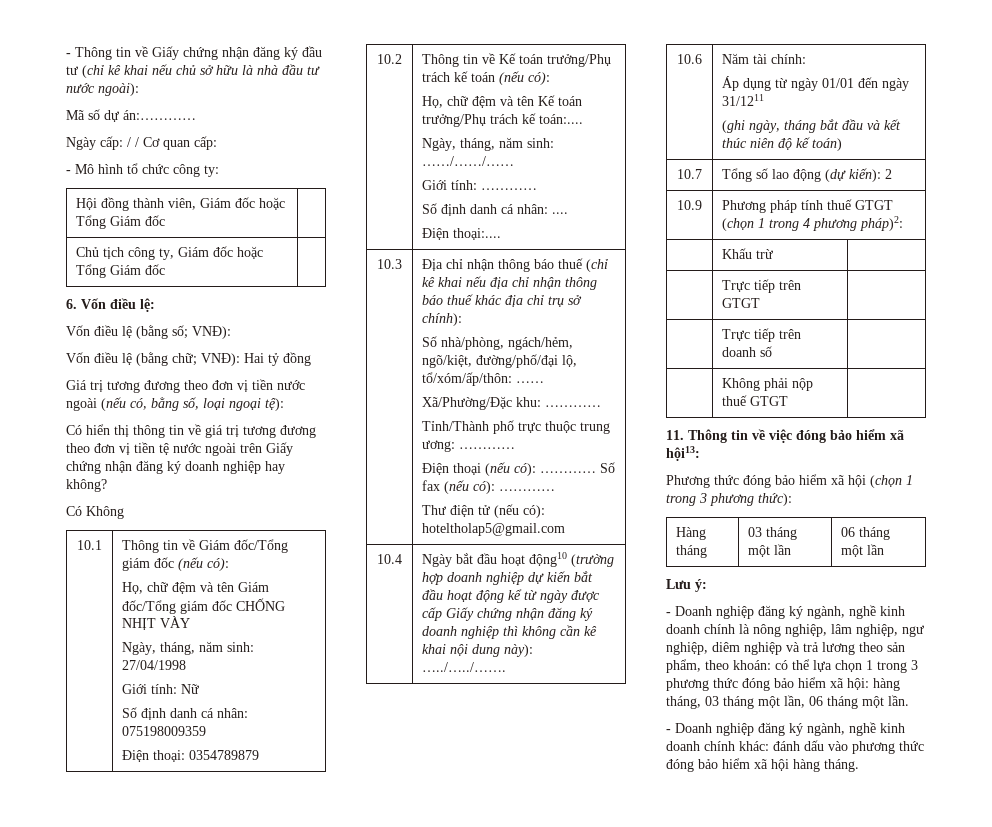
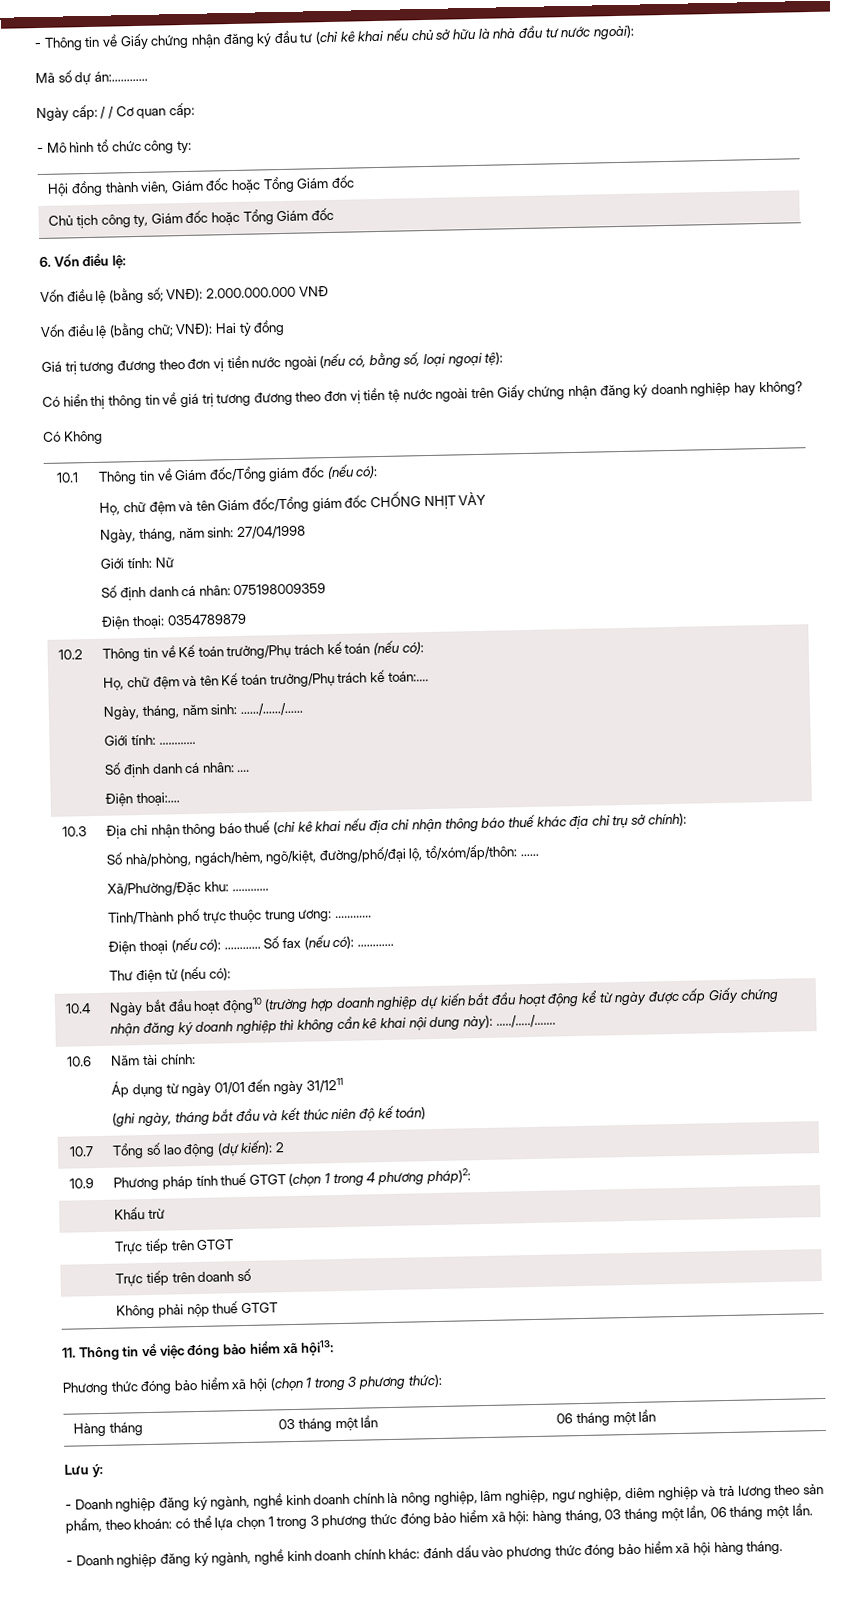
(231, 332) none -> [205,286,329,299] 2.000.000.000 VNĐ
[422,523,566,536] hoteltholap5@gmail.com -> (231, 974) none

